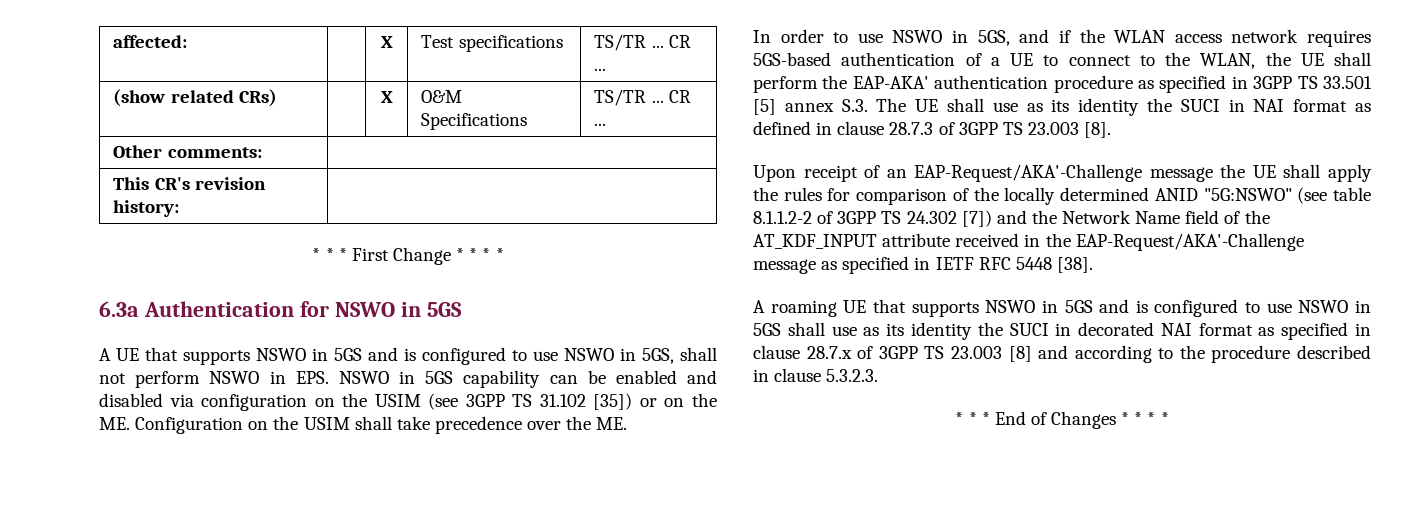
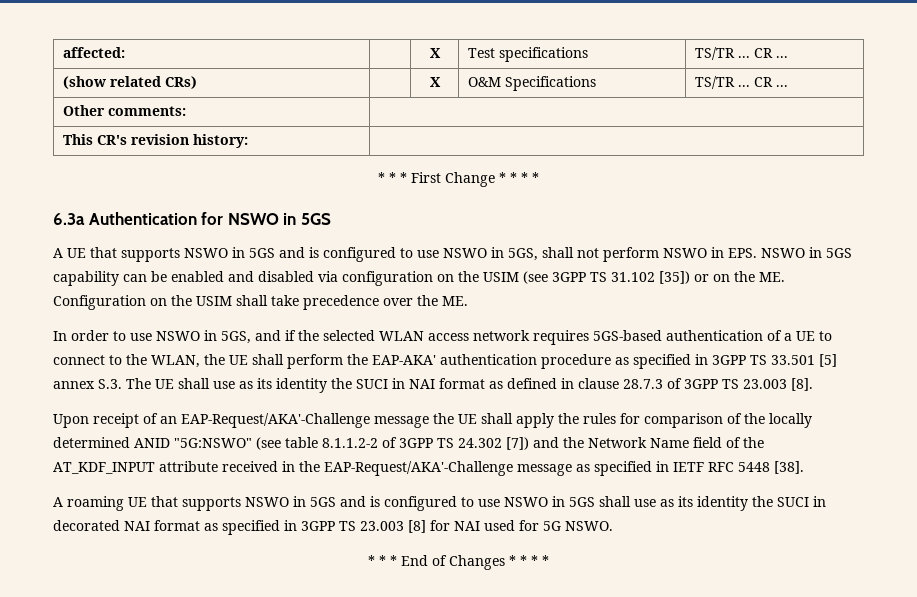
(1105, 36) none -> [323,330,375,341] selected
[753,345,874,359] clause 28.7.x of -> (297, 525) none
[1038,345,1371,363] [753,368,879,382] and according to the procedure described in clause 5.3.2.3. -> [430,520,613,531] for NAI used for 5G NSWO.

